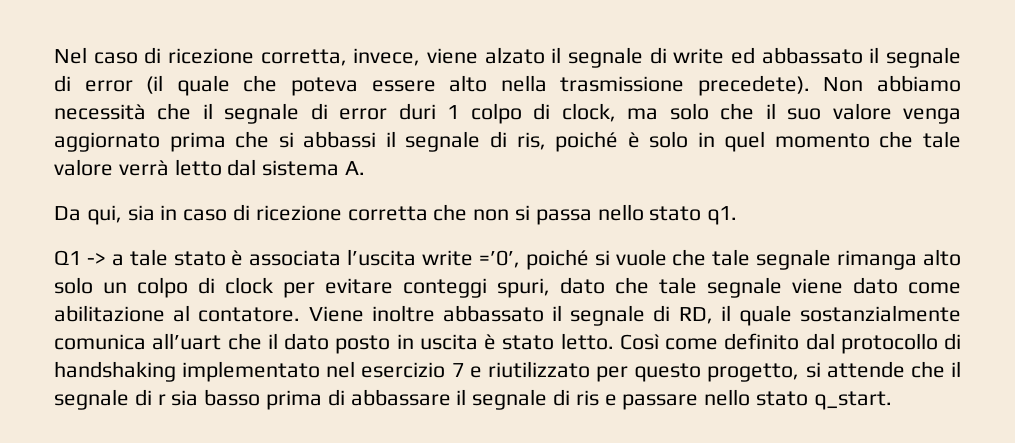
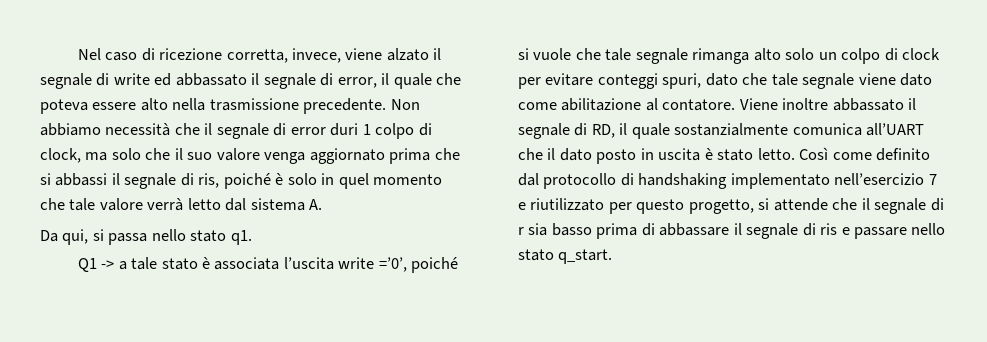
[84,75,164,94] error (il -> [337,73,390,88] error, il
[697,75,810,96] precedete). -> [303,98,387,114] precedente.
[127,204,510,221] sia in caso di ricezione corretta che non -> (89, 237) none
[152,333,222,350] all’uart -> [866,123,925,136] all’UART
[326,361,446,378] nel esercizio -> [834,173,925,185] nell’esercizio

